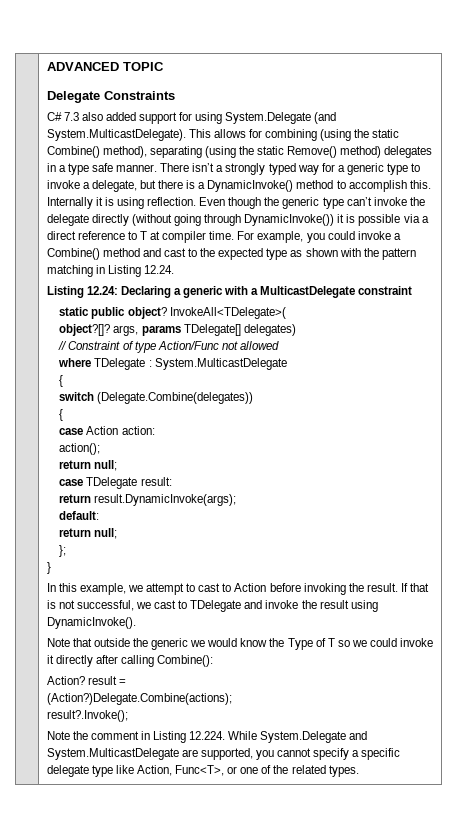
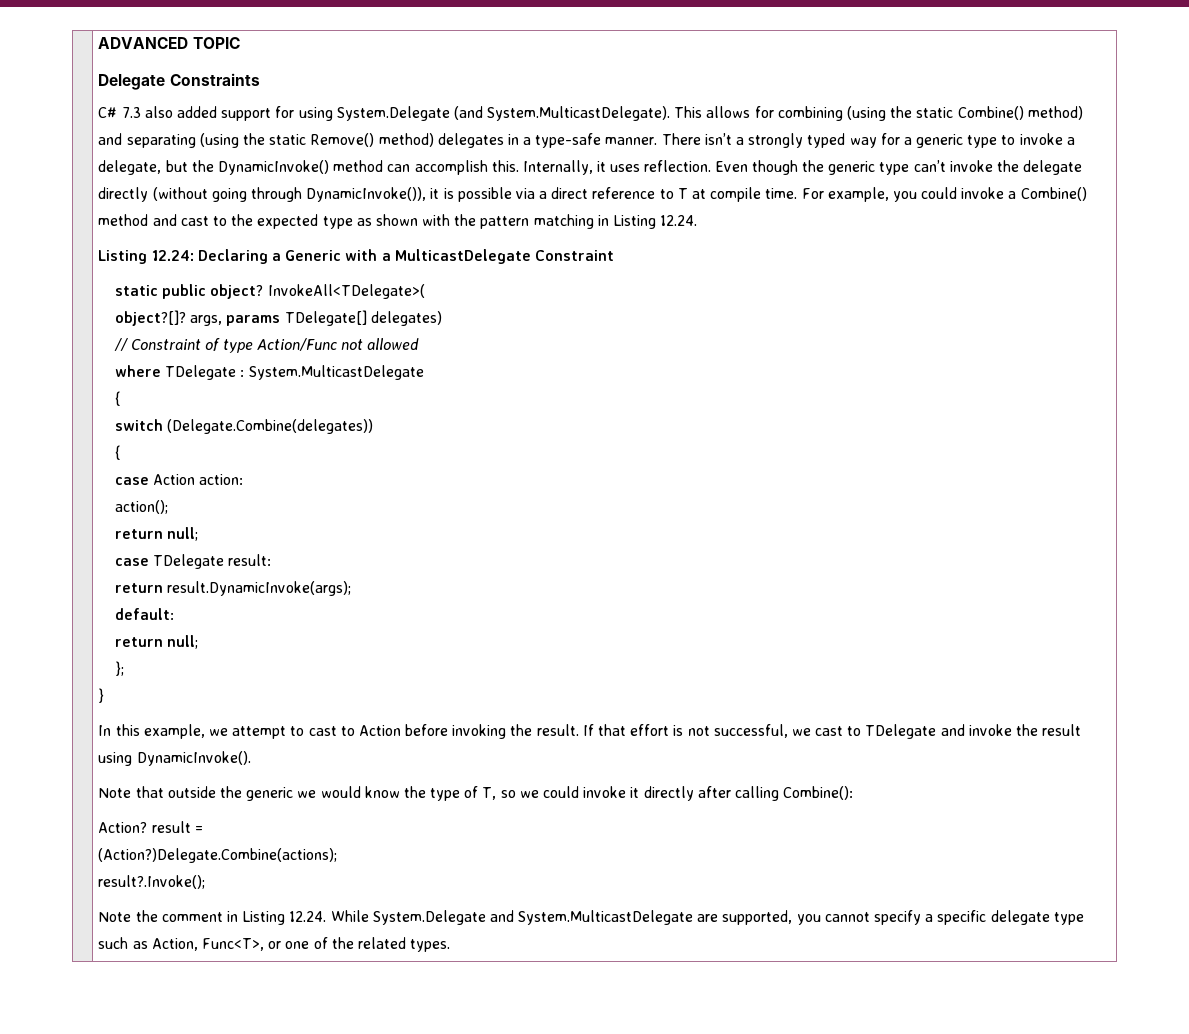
[102,146,147,158] method), -> [1027,106,1083,120] [98,133,123,145] method) and
[67,163,113,175] type safe -> [535,133,602,148] type-safe
[158,180,206,189] there is a -> [191,160,214,172] the
[336,180,346,189] to -> [387,164,411,172] can
[46,197,144,209] Internally it is using -> [522,160,641,175] Internally, it uses
[244,214,335,226] DynamicInvoke()) -> [306,187,427,202] DynamicInvoke()),
[162,231,207,243] compiler -> [710,187,762,202] compile
[183,286,224,298] generic -> [285,250,342,261] Generic
[358,286,413,295] constraint -> [534,250,614,261] Constraint
(430, 587) none -> [630,724,670,736] effort
[287,638,335,650] Type of T -> [430,786,497,801] type of T,
[189,731,226,740] 12.224. -> [289,911,327,922] 12.24.
[115,765,134,774] like -> [98,937,148,949] such as

